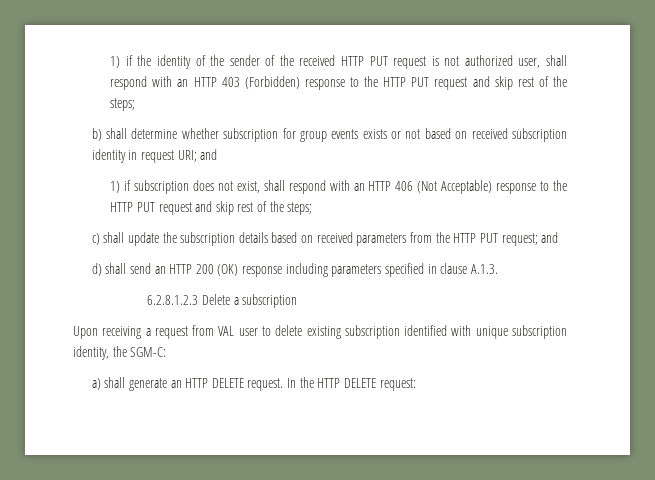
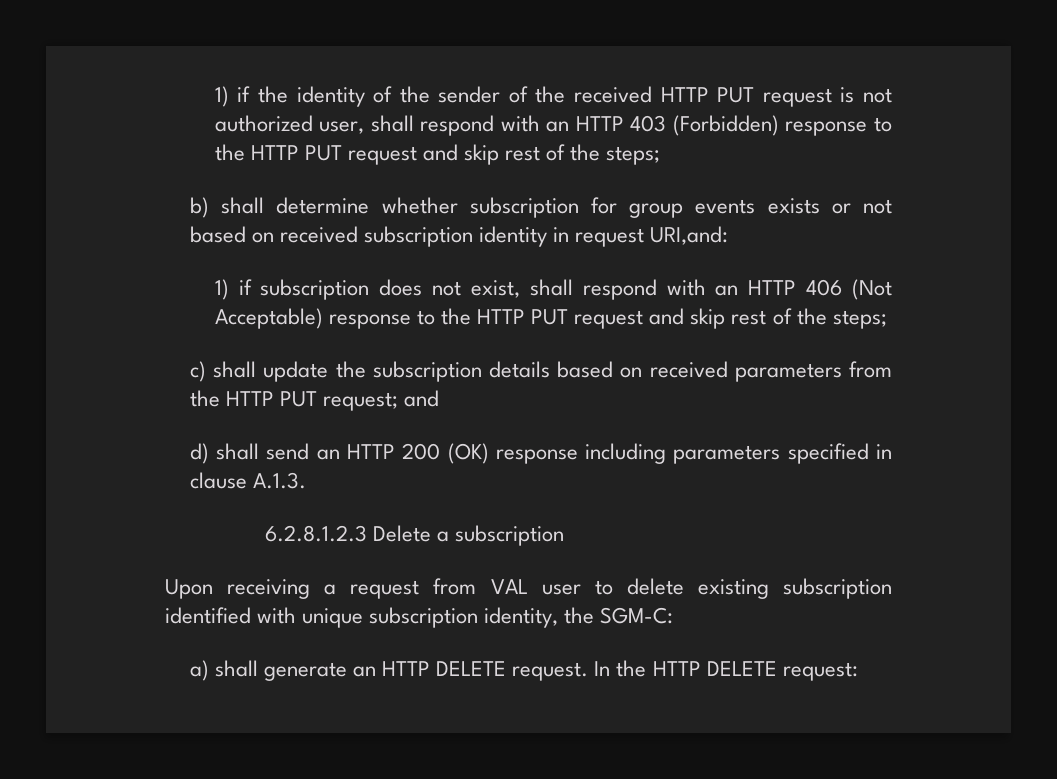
[177,149,218,162] URI; and -> [650,226,729,245] URI,and:

